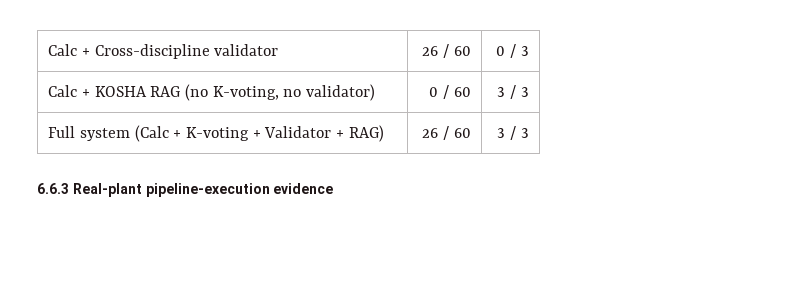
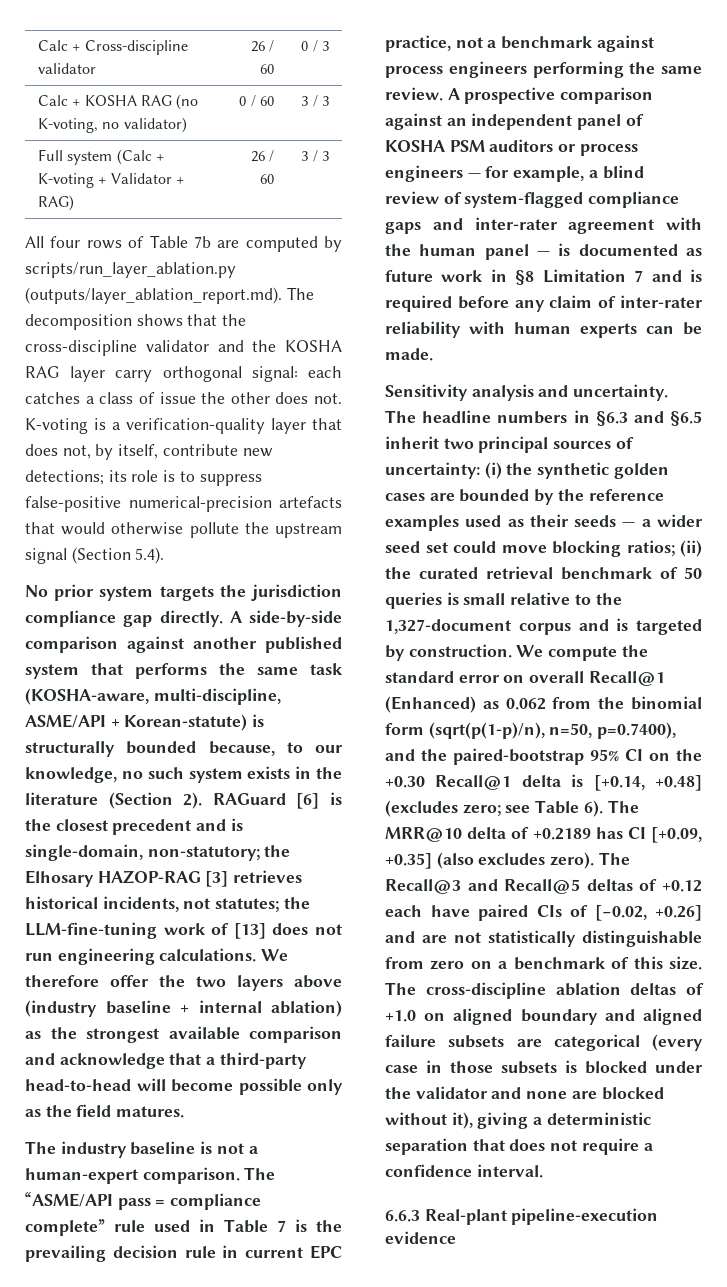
(529, 133) none -> [25,235,342,252] [25,262,236,278] [25,287,314,304] [25,314,247,330] [25,340,342,356] [25,366,342,382] [25,392,342,404] [25,418,342,434] [25,444,273,460] [25,470,262,486] [25,496,342,512] [25,522,342,538] [25,547,165,564] [25,584,342,601] [25,610,342,627] [25,636,342,653] [25,663,343,679] [25,688,281,705] [25,714,265,731] [25,741,343,757] [25,766,342,783] [25,792,342,809] [25,818,243,835] [25,844,291,861] [25,870,303,887] [25,896,310,912] [25,922,342,939] [25,948,289,965] [25,975,342,991] [25,1000,342,1017] [25,1026,342,1043] [25,1052,307,1069] [25,1078,343,1095] [25,1104,185,1118] [25,1141,258,1158] [25,1167,276,1184] [25,1192,262,1210] [25,1219,342,1236] [25,1245,343,1262] [385,35,654,52] [385,61,702,78] [385,87,654,104] [385,113,644,130] [385,139,638,156] [385,165,644,182] [385,191,680,208] [385,217,702,234] [385,243,702,260] [385,269,702,285] [385,295,703,312] [385,321,702,338] [385,348,433,361] [385,384,669,401] [385,410,702,426] [385,436,634,453] [385,462,669,479] [385,489,664,505] [385,514,703,531] [385,540,702,557] [385,566,702,580] [385,592,622,609] [385,618,702,635] [385,644,648,661] [385,671,665,686] [385,696,702,713] [385,722,677,739] [385,748,702,765] [385,774,702,791] [385,800,639,817] [385,827,702,843] [385,852,630,869] [385,879,702,894] [385,904,702,921] [385,930,702,947] [385,956,702,970] [385,982,704,999] [385,1008,702,1025] [385,1034,703,1051] [385,1060,703,1074] [385,1086,664,1100] [385,1112,651,1129] [385,1138,653,1155] [385,1164,543,1178] // All four rows of Table 7b are computed by scripts/run_layer_ablation.py (outputs/layer_ablation_report.md). The decomposition shows that the cross-discipline validator and the KOSHA RAG layer carry orthogonal signal: each catches a class of issue the other does not. K-voting is a verification-quality layer that does not, by itself, contribute new detections; its role is to suppress false-positive numerical-precision artefacts that would otherwise pollute the upstream signal (Section 5.4). // No prior system targets the jurisdiction compliance gap directly. A side-by-side comparison against another published system that performs the same task (KOSHA-aware, multi-discipline, ASME/API + Korean-statute) is structurally bounded because, to our knowledge, no such system exists in the literature (Section 2). RAGuard [6] is the closest precedent and is single-domain, non-statutory; the Elhosary HAZOP-RAG [3] retrieves historical incidents, not statutes; the LLM-fine-tuning work of [13] does not run engineering calculations. We therefore offer the two layers above (industry baseline + internal ablation) as the strongest available comparison and acknowledge that a third-party head-to-head will become possible only as the field matures. // The industry baseline is not a human-expert comparison. The “ASME/API pass = compliance complete” rule used in Table 7 is the prevailing decision rule in current EPC practice, not a benchmark against process engineers performing the same review. A prospective comparison against an independent panel of KOSHA PSM auditors or process engineers — for example, a blind review of system-flagged compliance gaps and inter-rater agreement with the human panel — is documented as future work in §8 Limitation 7 and is required before any claim of inter-rater reliability with human experts can be made. // Sensitivity analysis and uncertainty. The headline numbers in §6.3 and §6.5 inherit two principal sources of uncertainty: (i) the synthetic golden cases are bounded by the reference examples used as their seeds — a wider seed set could move blocking ratios; (ii) the curated retrieval benchmark of 50 queries is small relative to the 1,327-document corpus and is targeted by construction. We compute the standard error on overall Recall@1 (Enhanced) as 0.062 from the binomial form (sqrt(p(1-p)/n), n=50, p=0.7400), and the paired-bootstrap 95% CI on the +0.30 Recall@1 delta is [+0.14, +0.48] (excludes zero; see Table 6). The MRR@10 delta of +0.2189 has CI [+0.09, +0.35] (also excludes zero). The Recall@3 and Recall@5 deltas of +0.12 each have paired CIs of [−0.02, +0.26] and are not statistically distinguishable from zero on a benchmark of this size. The cross-discipline ablation deltas of +1.0 on aligned boundary and aligned failure subsets are categorical (every case in those subsets is blocked under the validator and none are blocked without it), giving a deterministic separation that does not require a confidence interval.

